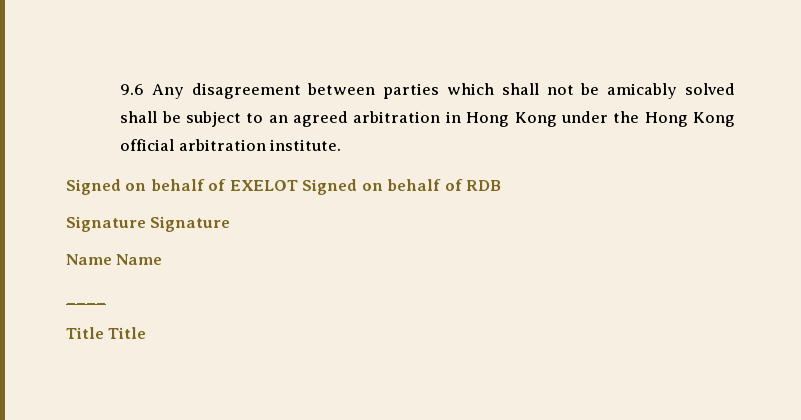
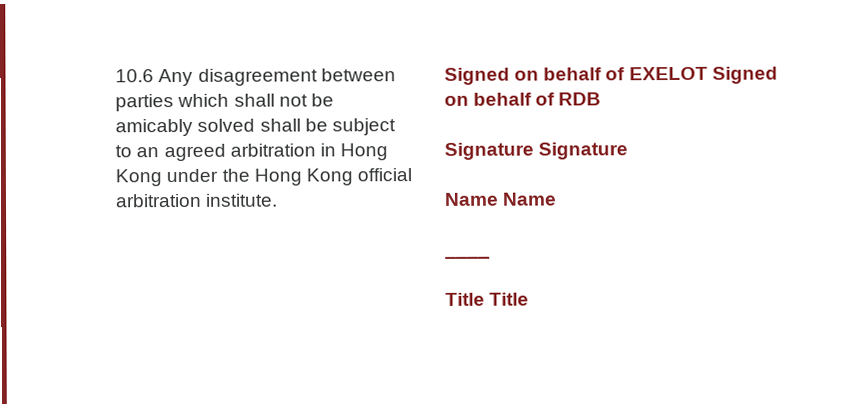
[120,84,145,95] 9.6 -> [115,69,155,83] 10.6

